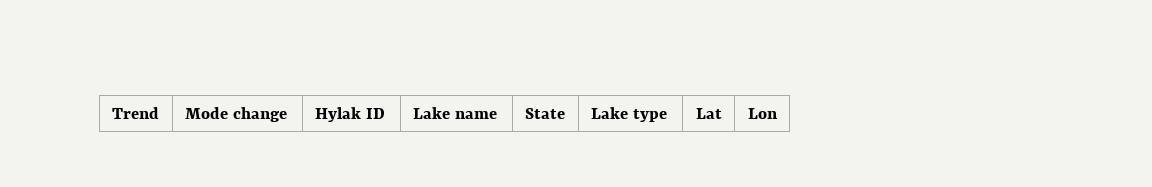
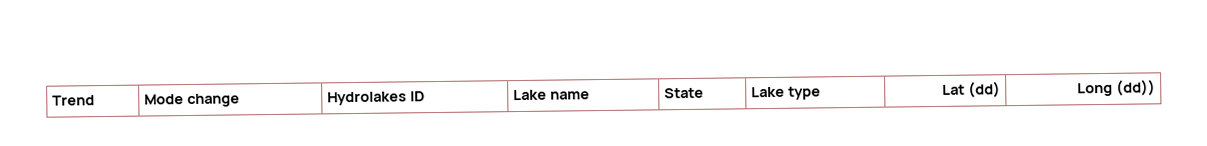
[314,107,361,122] Hylak -> [327,91,408,106] Hydrolakes
[748,108,779,119] | Lon -> [967,81,1001,98] [1076,79,1156,97] (dd) | Long (dd))

